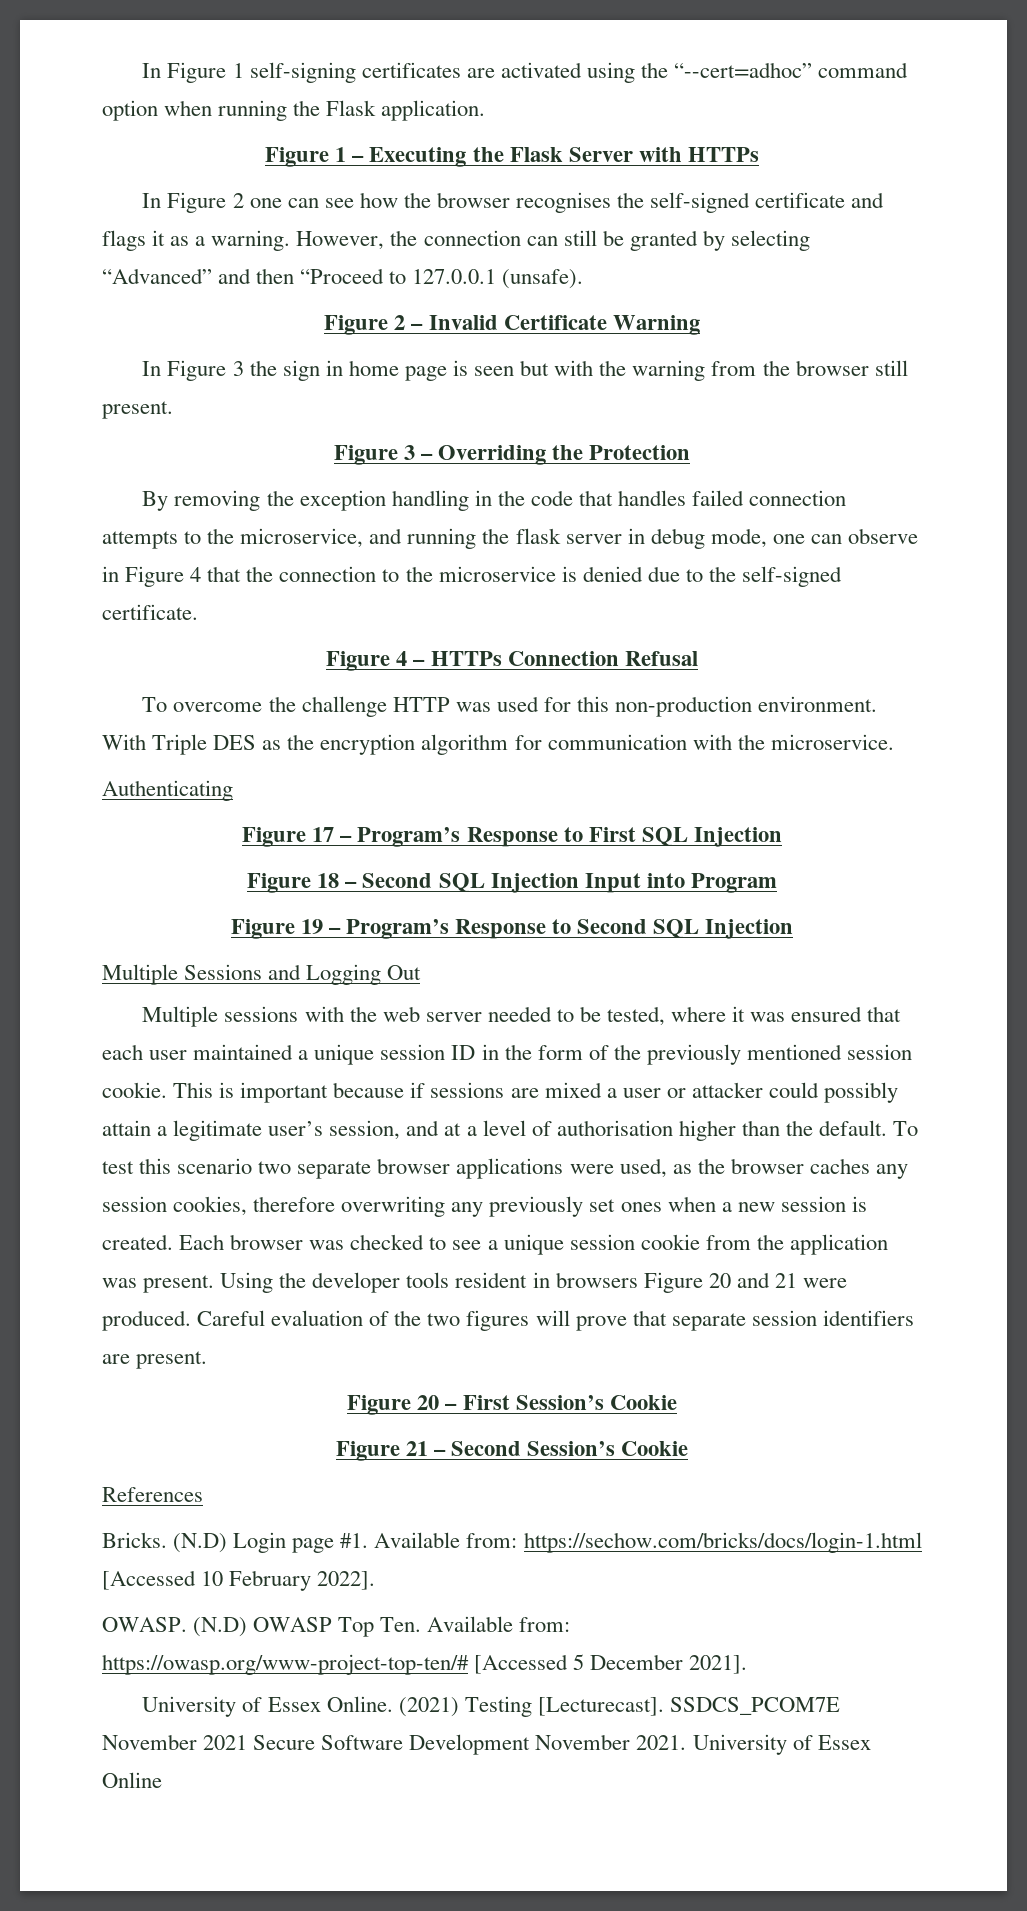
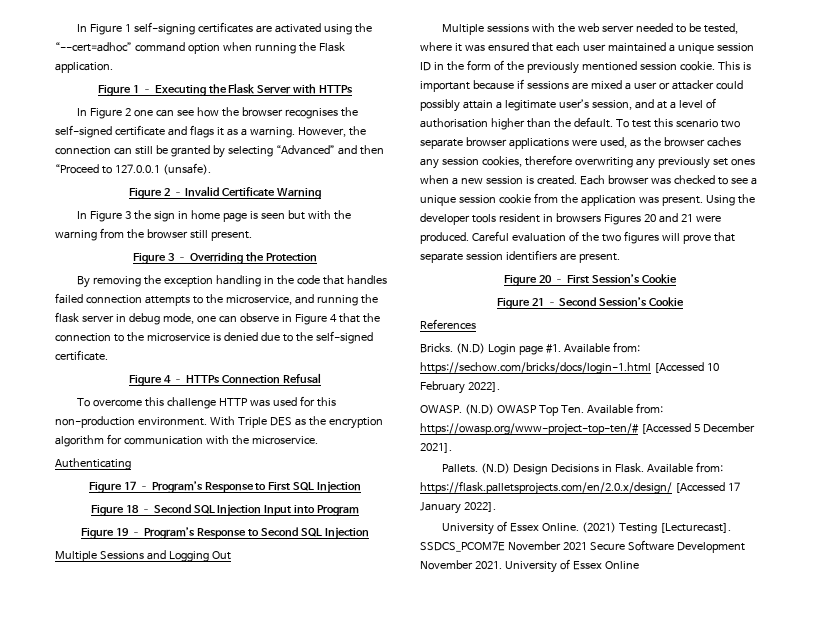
[268,696,296,712] the -> [145,397,165,407] this
[643,1272,703,1293] Figure -> [603,214,641,225] Figures
(748, 1664) none -> [442,462,724,475] [420,481,740,495] [420,502,496,514] // Pallets. (N.D) Design Decisions in Flask. Available from: https://flask.palletsprojects.com/en/2.0.x/design/ [Accessed 17 January 2022].

